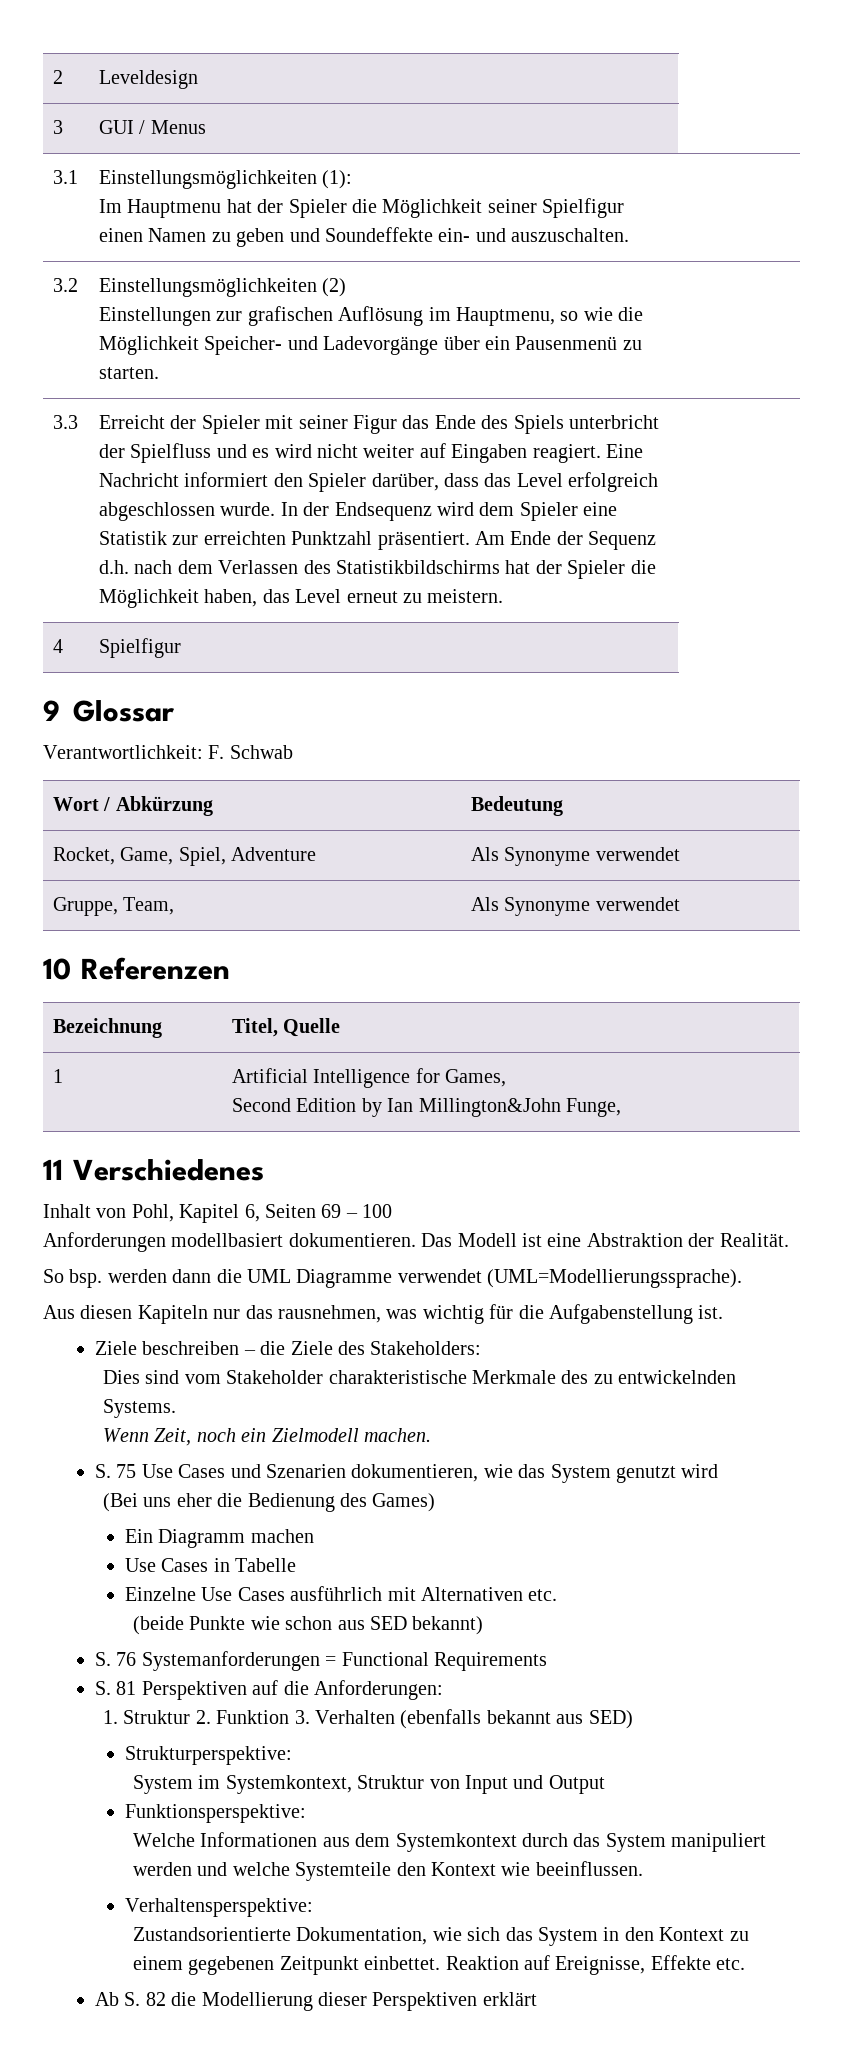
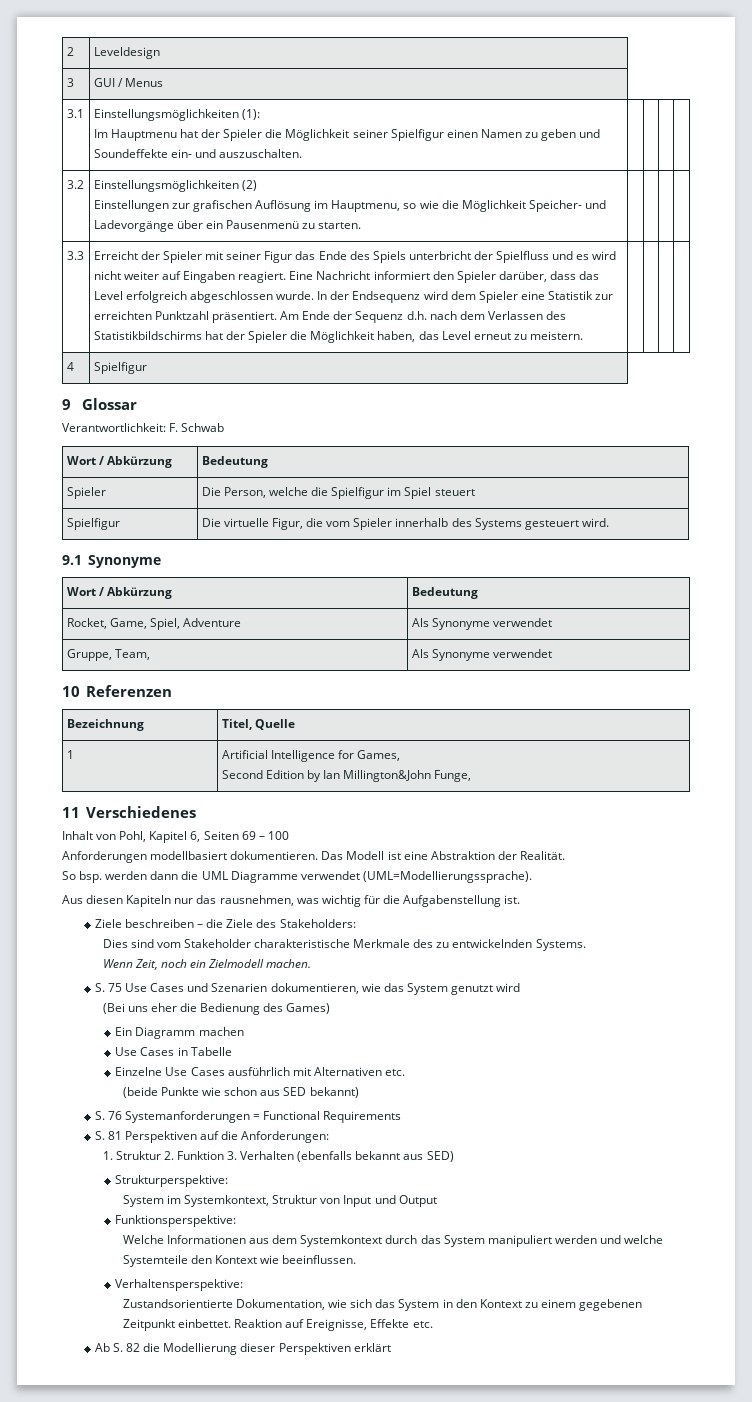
(564, 806) none -> [66,487,106,499] [201,487,475,499] [66,518,120,530] [201,518,609,530] [62,555,161,568] [66,587,172,599] [411,587,478,599] // Spieler | Die Person, welche die Spielfigur im Spiel steuert // Spielfigur | Die virtuelle Figur, die vom Spieler innerhalb des Systems gesteuert wird. // 9.1 Synonyme // Wort / Abkürzung | Bedeutung

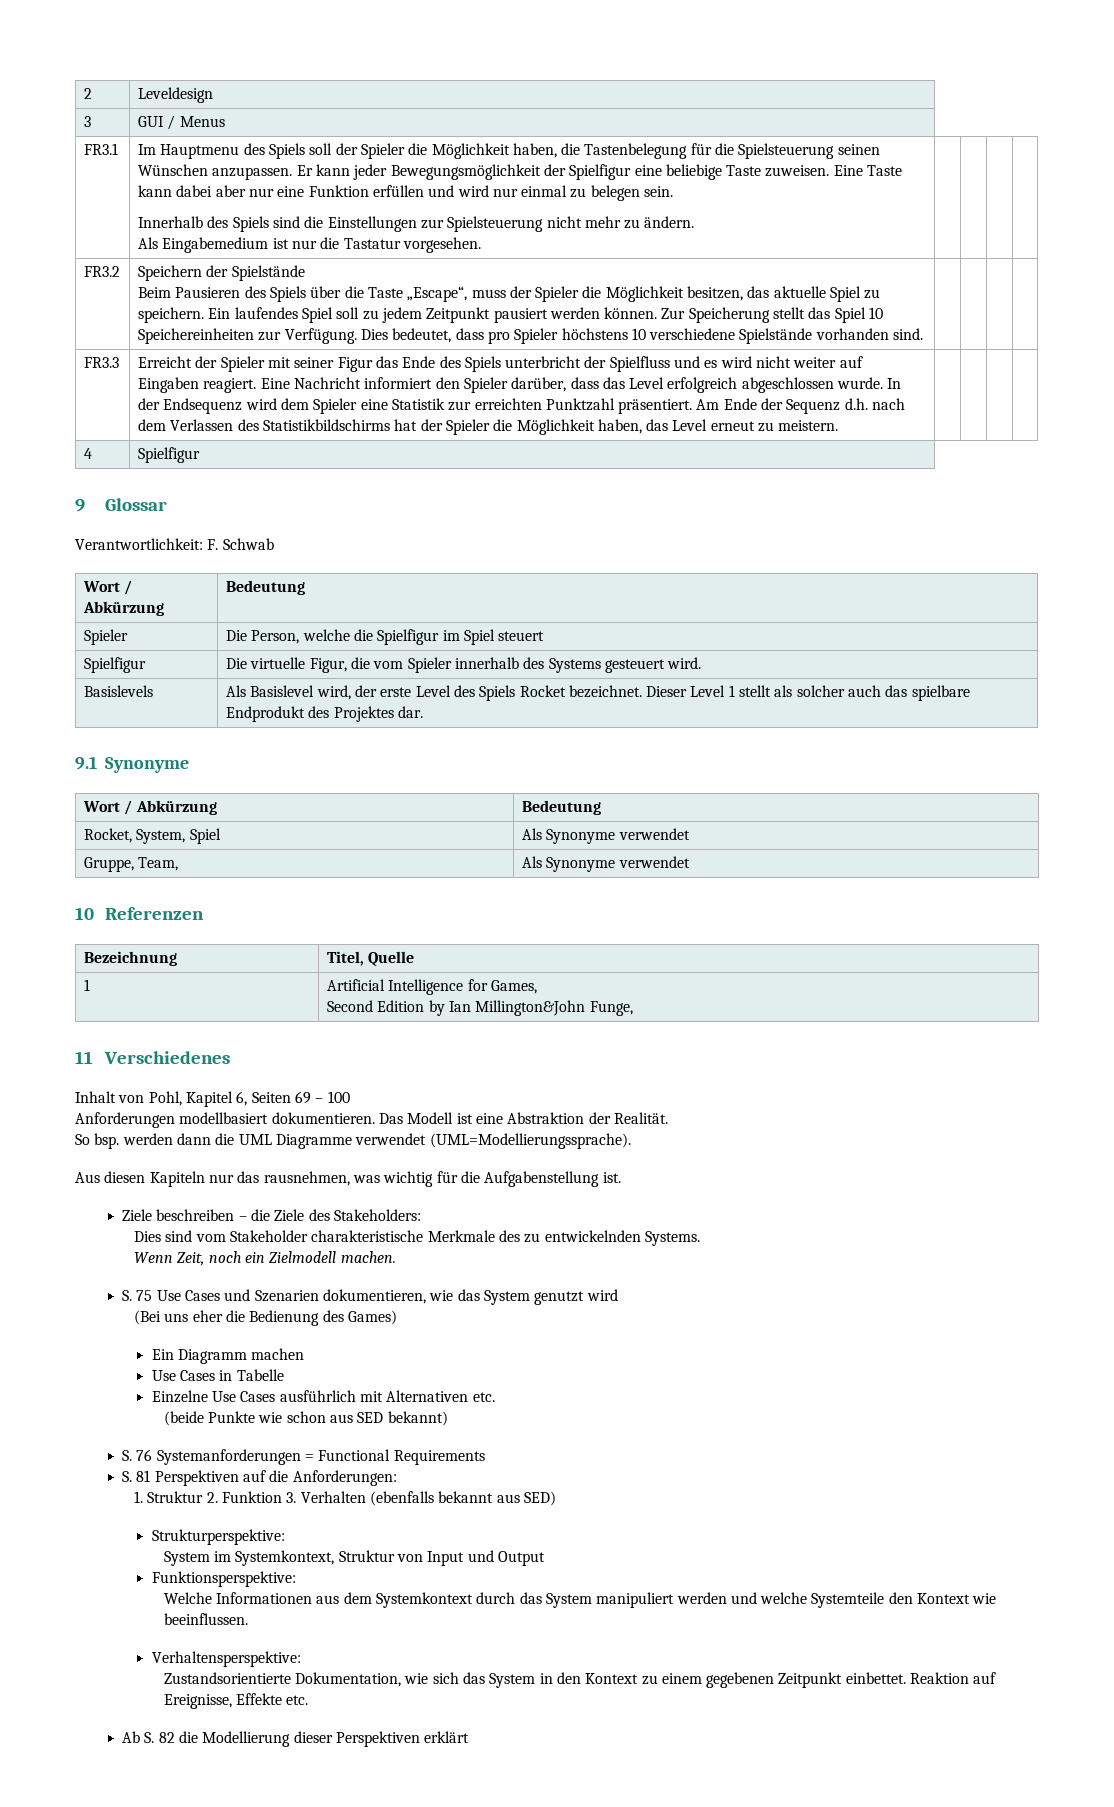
[66,109,84,118] [93,109,260,121] [93,129,601,141] [93,149,303,158] [66,180,84,189] [93,180,257,192] [93,200,606,212] [93,220,362,232] [66,251,84,260] 3.1 | Einstellungsmöglichkeiten (1): // Im Hauptmenu hat der Spieler die Möglichkeit seiner Spielfigur einen Namen zu geben und Soundeffekte ein- und auszuschalten. | | | | // 3.2 | Einstellungsmöglichkeiten (2) // Einstellungen zur grafischen Auflösung im Hauptmenu, so wie die Möglichkeit Speicher- und Ladevorgänge über ein Pausenmenü zu starten. | | | | // 3.3 -> [83,143,118,155] [137,143,880,159] [137,164,903,180] [137,185,674,201] [137,216,695,232] [137,237,481,253] [83,266,120,277] [137,265,305,281] [137,286,881,302] [137,307,884,323] [137,328,924,344] [83,357,119,368] FR3.1 | Im Hauptmenu des Spiels soll der Spieler die Möglichkeit haben, die Tastenbelegung für die Spielsteuerung seinen Wünschen anzupassen. Er kann jeder Bewegungsmöglichkeit der Spielfigur eine beliebige Taste zuweisen. Eine Taste kann dabei aber nur eine Funktion erfüllen und wird nur einmal zu belegen sein. // Innerhalb des Spiels sind die Einstellungen zur Spielsteuerung nicht mehr zu ändern. // Als Eingabemedium ist nur die Tastatur vorgesehen. | | | | // FR3.2 | Speichern der Spielstände // Beim Pausieren des Spiels über die Taste „Escape“, muss der Spieler die Möglichkeit besitzen, das aktuelle Spiel zu speichern. Ein laufendes Spiel soll zu jedem Zeitpunkt pausiert werden können. Zur Speicherung stellt das Spiel 10 Speichereinheiten zur Verfügung. Dies bedeutet, dass pro Spieler höchstens 10 verschiedene Spielstände vorhanden sind. | | | | // FR3.3
(609, 522) none -> [83,685,153,697] [225,685,970,701] [225,706,423,722] // Basislevels | Als Basislevel wird, der erste Level des Spiels Rocket bezeichnet. Dieser Level 1 stellt als solcher auch das spielbare Endprodukt des Projektes dar.
[109,618,242,630] Game, Spiel, Adventure -> [136,828,221,844] System, Spiel

